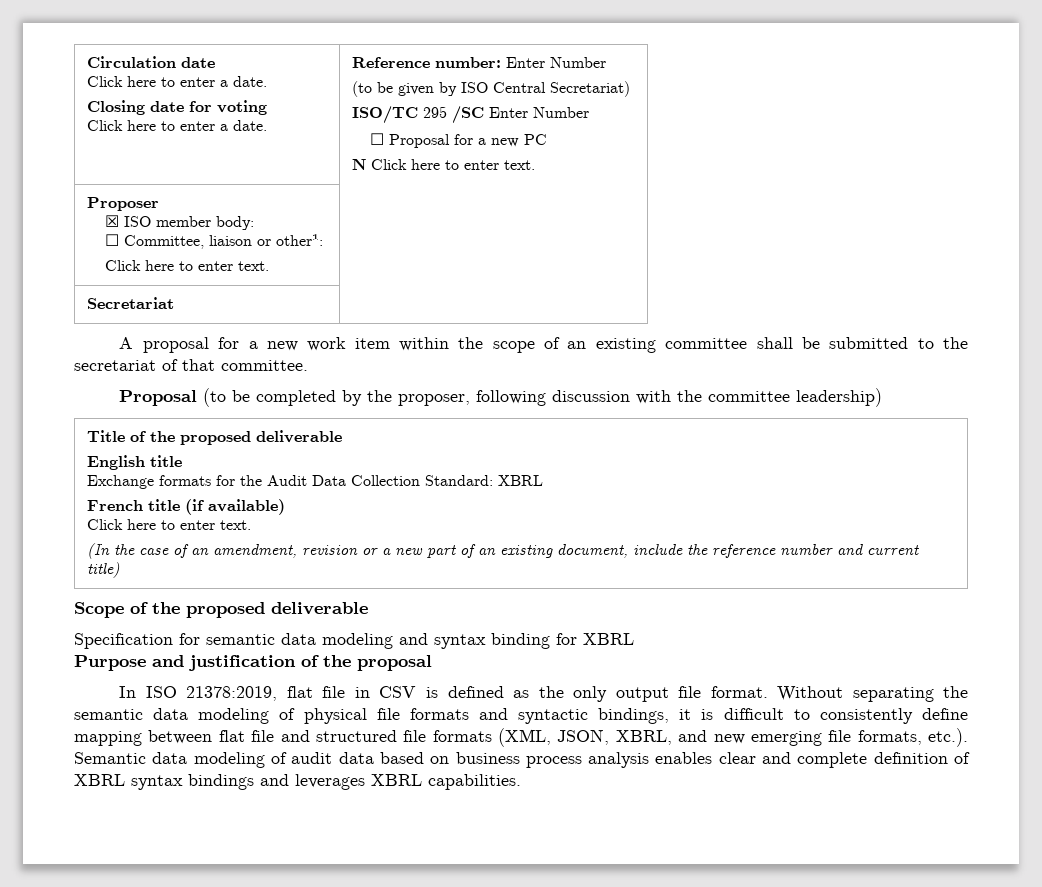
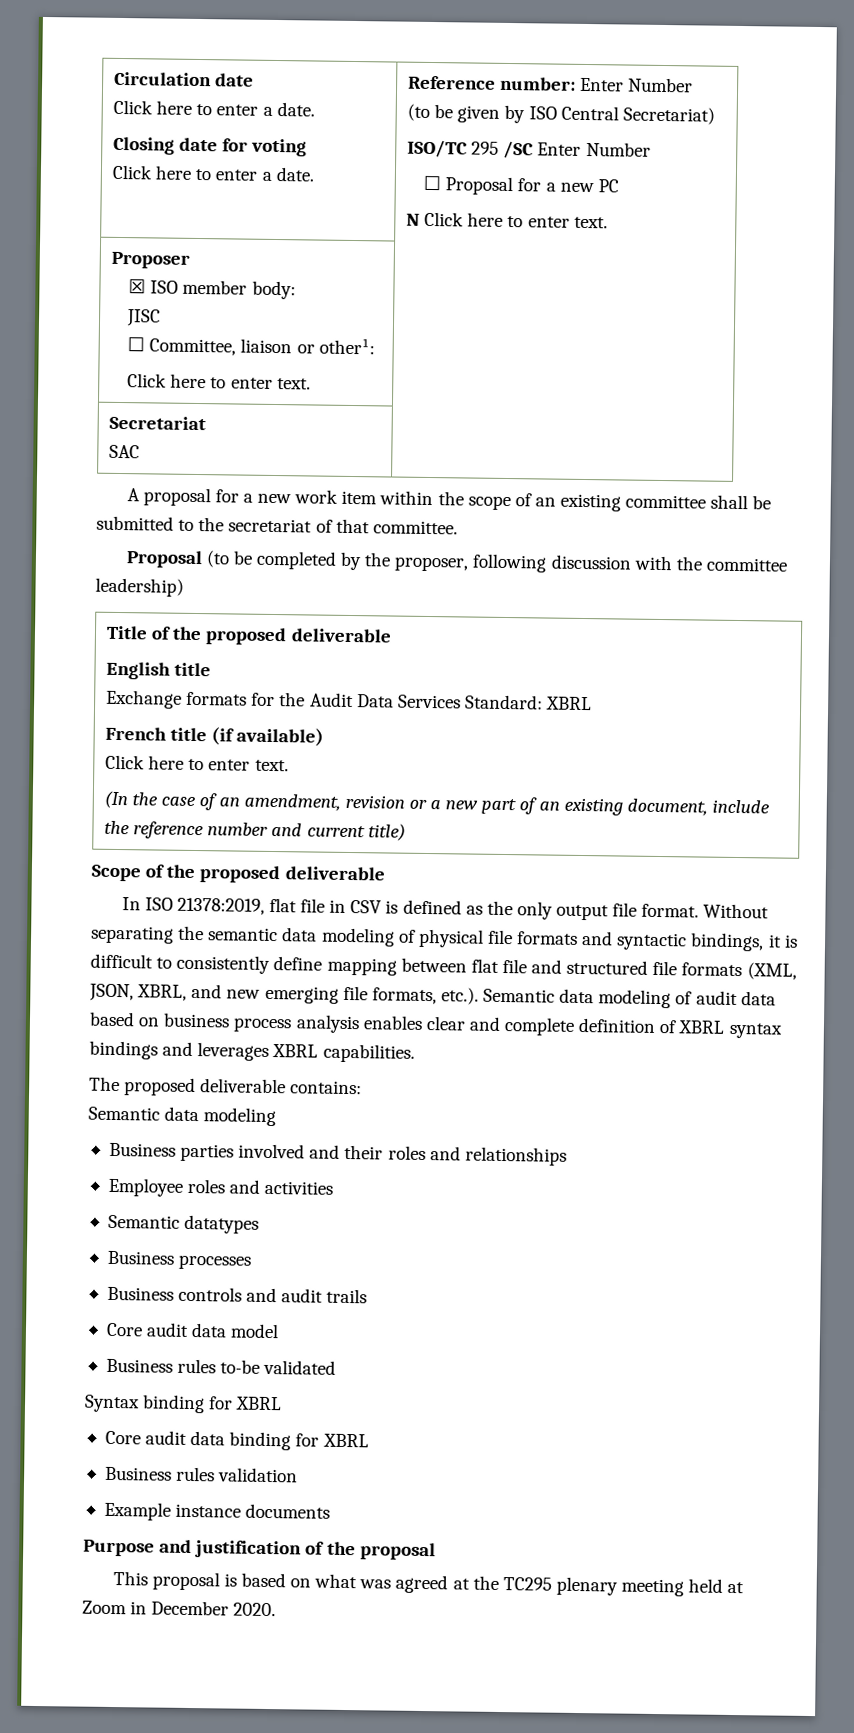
(255, 223) none -> [126,309,162,327] // JISC
(174, 303) none -> [108,444,140,459] // SAC
[350,475,420,486] Collection -> [397,694,461,709] Services
[74,633,634,649] [74,655,432,671] // Specification for semantic data modeling and syntax binding for XBRL // Purpose and justification of the proposal -> (385, 873) none
(521, 782) none -> [89,1076,363,1097] [88,1106,277,1127] [108,1142,567,1166] [107,1177,334,1197] [107,1214,260,1234] [106,1250,252,1270] [106,1286,368,1304] [105,1322,280,1339] [105,1358,337,1375] [84,1394,283,1414] [104,1430,369,1451] [104,1466,299,1483] [103,1501,331,1521] [83,1539,436,1561] [112,1571,745,1597] [82,1600,277,1617] // The proposed deliverable contains: // Semantic data modeling // Business parties involved and their roles and relationships // Employee roles and activities // Semantic datatypes // Business processes // Business controls and audit trails // Core audit data model // Business rules to-be validated // Syntax binding for XBRL // Core audit data binding for XBRL // Business rules validation // Example instance documents // Purpose and justification of the proposal // This proposal is based on what was agreed at the TC295 plenary meeting held at Zoom in December 2020.

